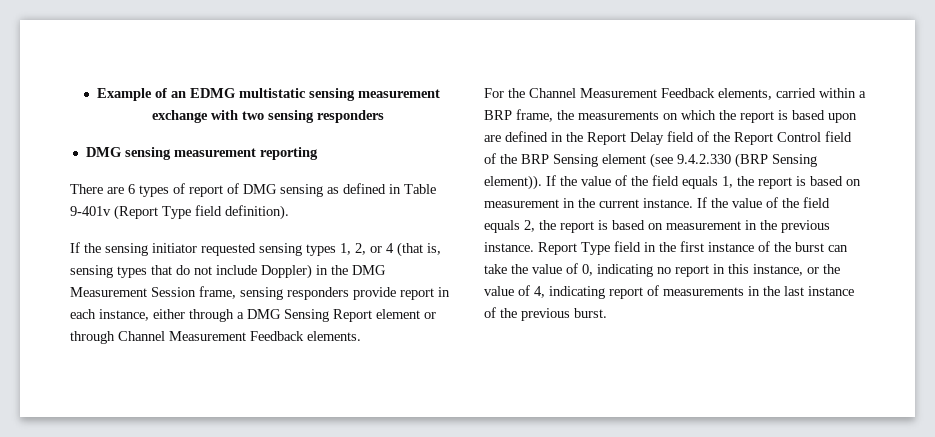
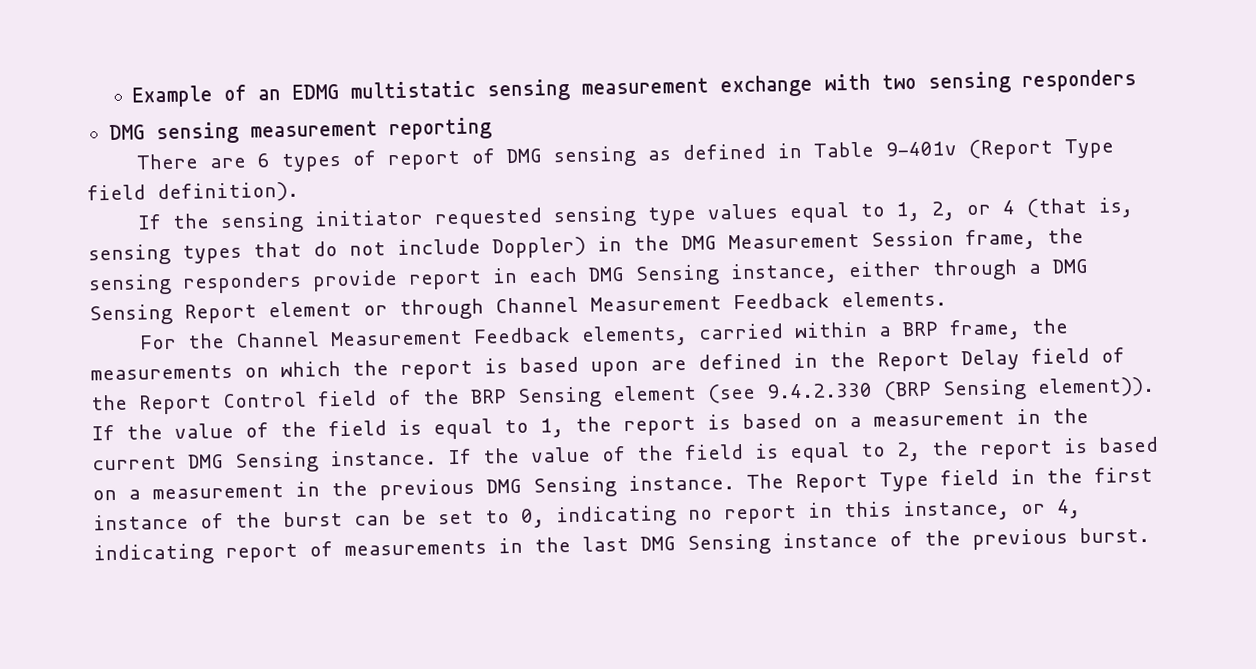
[306,244,336,256] types -> [646,202,885,226] type values equal to
(236, 292) none -> [1047,228,1084,244] the
(96, 314) none -> [588,264,720,286] DMG Sensing
[682,176,718,189] equals -> [398,418,529,440] is equal to
(861, 182) none -> [849,416,862,428] a
(639, 203) none -> [188,451,319,473] DMG Sensing
[484,220,520,233] equals -> [754,442,886,464] is equal to
(663, 226) none -> [128,489,141,500] a
[484,242,534,252] instance. -> [486,473,784,498] DMG Sensing instance. The
[484,263,578,274] take the value of -> [402,509,510,525] be set to
[823,264,840,274] [484,285,530,296] the value of -> (1046, 509) none
(804, 291) none -> [640,533,771,555] DMG Sensing

